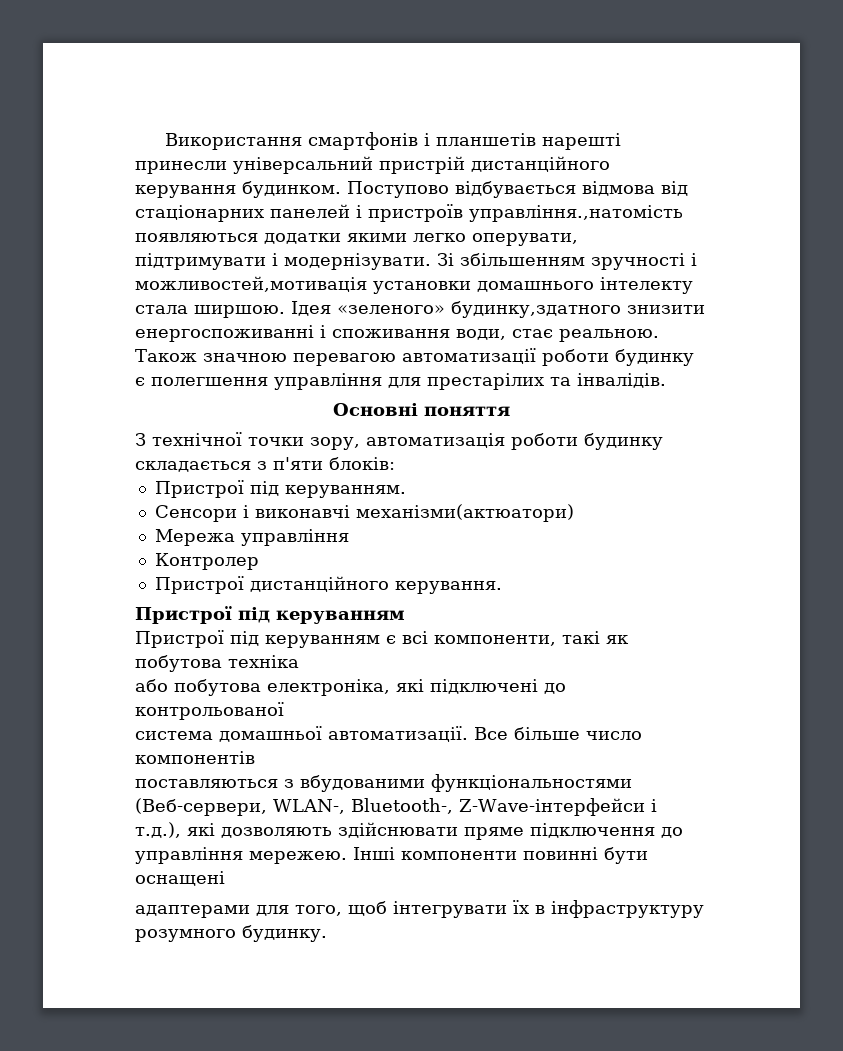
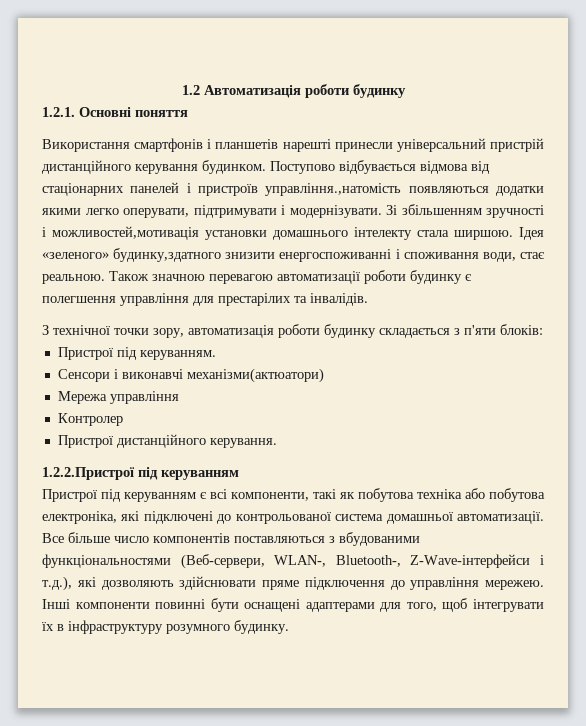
(164, 141) none -> [181,84,406,98] [42,107,188,117] 1.2 Автоматизація роботи будинку // 1.2.1. Основні поняття //
[333,403,510,416] // Основні поняття -> (368, 299) none
[135,606,232,624] Пристрої -> [42,467,135,480] 1.2.2.Пристрої
(299, 661) // -> (462, 494) none
(284, 711) // -> (331, 518) none
(255, 757) // -> (230, 538) none
(225, 878) // -> (301, 605) none

